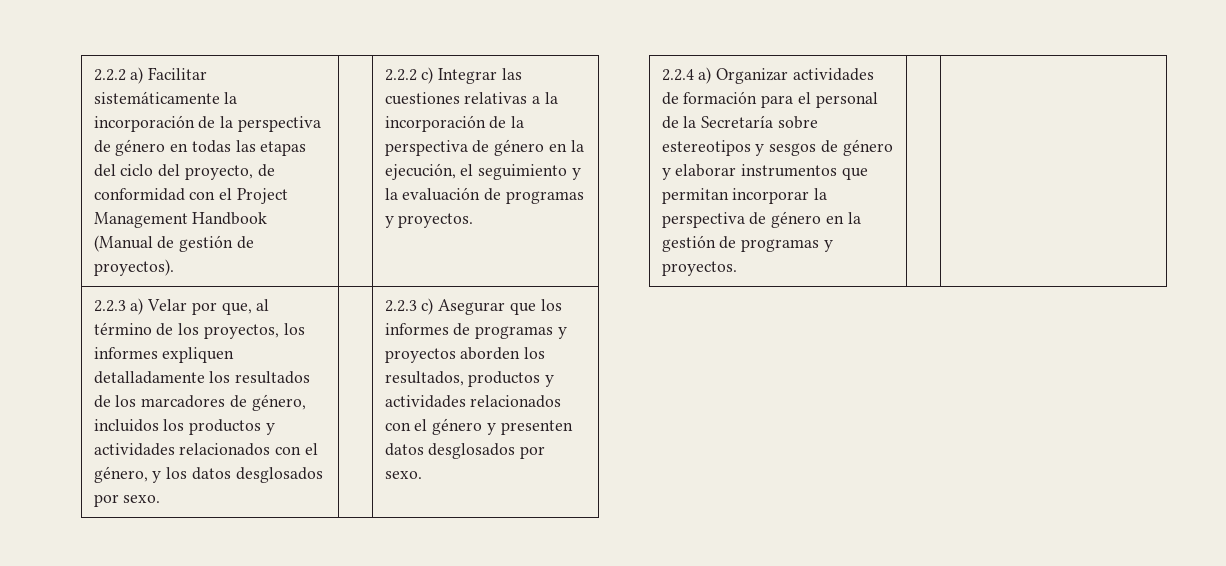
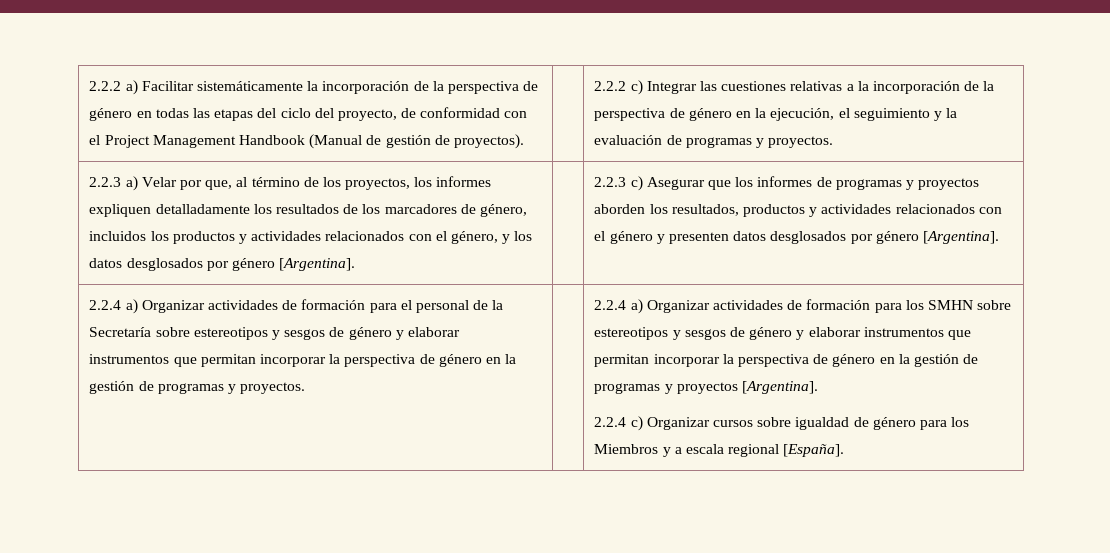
[123,495,161,503] sexo. -> [231,258,356,271] género [Argentina].
[384,471,422,479] sexo. -> [875,231,999,244] género [Argentina].
(737, 268) none -> [594,299,1012,314] [594,327,971,340] [594,354,979,367] [594,381,818,394] [594,416,970,431] [594,444,845,457] 2.2.4 a) Organizar actividades de formación para los SMHN sobre estereotipos y sesgos de género y elaborar instrumentos que permitan incorporar la perspectiva de género en la gestión de programas y proyectos [Argentina]. // 2.2.4 c) Organizar cursos sobre igualdad de género para los Miembros y a escala regional [España].

